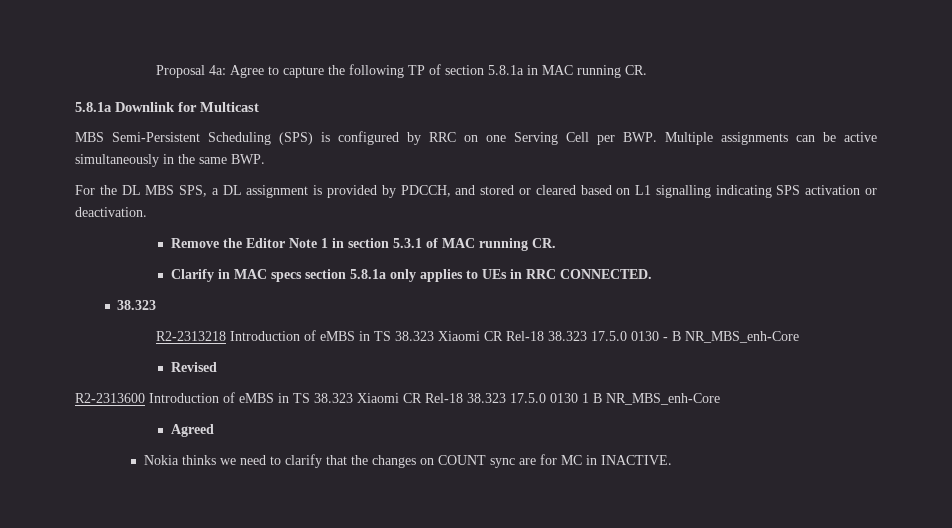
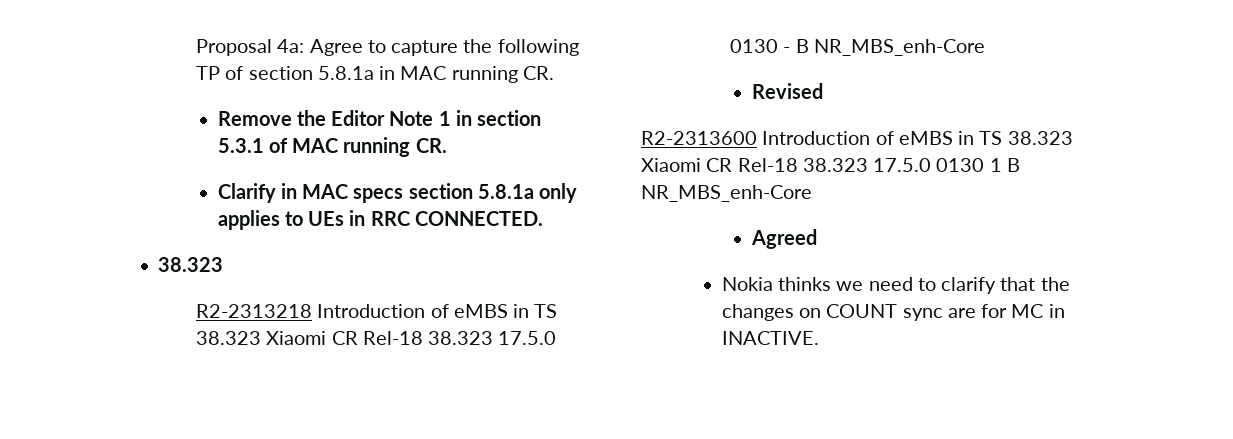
[75,102,259,112] [75,131,877,145] [75,154,265,167] [75,185,877,198] [75,207,147,217] // 5.8.1a Downlink for Multicast // MBS Semi-Persistent Scheduling (SPS) is configured by RRC on one Serving Cell per BWP. Multiple assignments can be active simultaneously in the same BWP. // For the DL MBS SPS, a DL assignment is provided by PDCCH, and stored or cleared based on L1 signalling indicating SPS activation or deactivation. -> (554, 73) none

